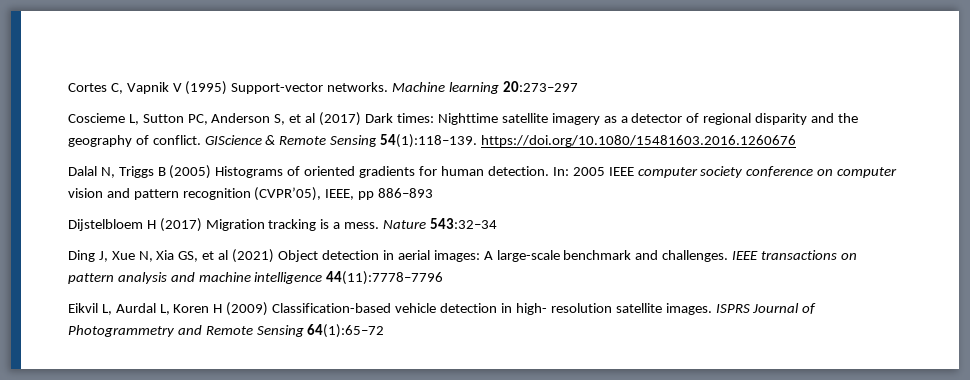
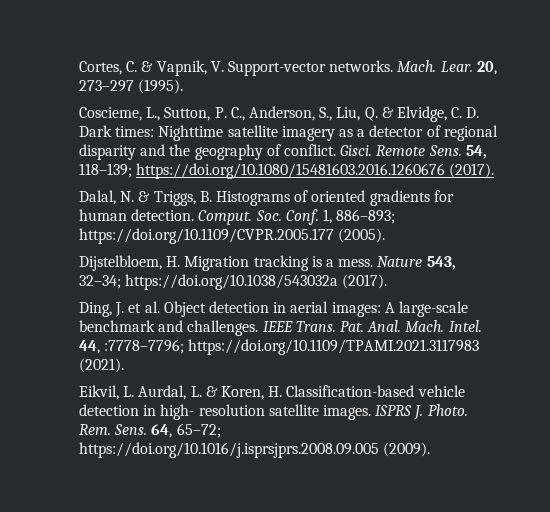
[67,81,579,95] [67,112,362,126] Cortes C, Vapnik V (1995) Support-vector networks. Machine learning 20:273–297 // Coscieme L, Sutton PC, Anderson S, et al (2017) -> [79,60,497,76] [79,79,184,94] [79,106,480,122] Cortes, C. & Vapnik, V. Support-vector networks. Mach. Lear. 20, 273–297 (1995). // Coscieme, L., Sutton, P. C., Anderson, S., Liu, Q. & Elvidge, C. D.
[204,134,797,148] [67,165,212,179] GIScience & Remote Sensing 54(1):118–139. https://doi.org/10.1080/15481603.2016.1260676 // Dalal N, Triggs B (2005) -> [340,145,487,159] [79,163,495,179] [79,190,212,206] Gisci. Remote Sens. 54, 118–139; https://doi.org/10.1080/15481603.2016.1260676 (2017). // Dalal, N. & Triggs, B.
[552,166,898,178] [67,187,434,201] [67,218,202,232] In: 2005 IEEE computer society conference on computer vision and pattern recognition (CVPR’05), IEEE, pp 886–893 // Dijstelbloem H (2017) -> [198,209,396,225] [79,228,386,244] [79,255,181,271] Comput. Soc. Conf. 1, 886–893; https://doi.org/10.1109/CVPR.2005.177 (2005). // Dijstelbloem, H.
[430,218,498,229] [67,249,275,263] 543:32–34 // Ding J, Xue N, Xia GS, et al (2021) -> [426,256,456,270] [79,274,388,290] [79,301,160,317] 543, 32–34; https://doi.org/10.1038/543032a (2017). // Ding, J. et al.
[761,250,858,260] [67,271,444,285] [67,302,269,316] transactions on pattern analysis and machine intelligence 44(11):7778–7796 // Eikvil L, Aurdal L, Koren H (2009) -> [295,320,482,332] [79,339,480,355] [79,358,125,373] [79,385,283,400] Trans. Pat. Anal. Mach. Intel. 44, :7778–7796; https://doi.org/10.1109/TPAMI.2021.3117983 (2021). // Eikvil, L. Aurdal, L. & Koren, H.
[752,303,817,314] [67,324,385,338] Journal of Photogrammetry and Remote Sensing 64(1):65–72 -> [413,404,468,420] [79,423,221,438] [79,442,431,458] J. Photo. Rem. Sens. 64, 65–72; https://doi.org/10.1016/j.isprsjprs.2008.09.005 (2009).

